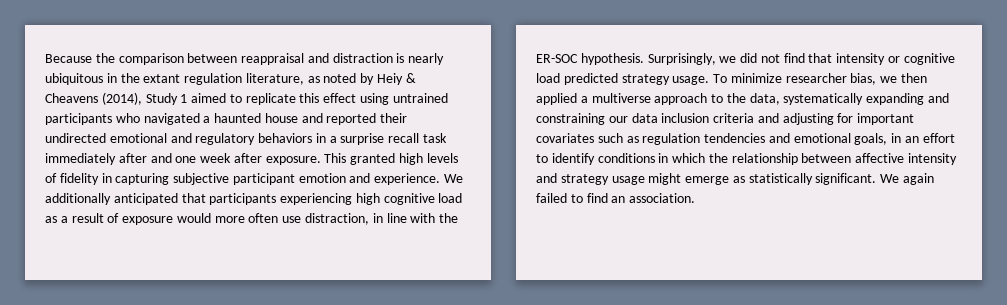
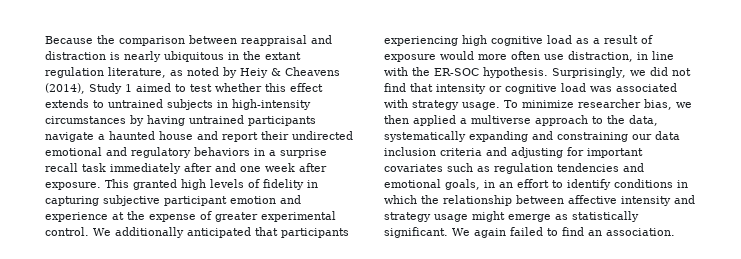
[245,93,448,105] [45,113,200,125] replicate this effect using untrained participants who navigated -> [190,83,323,92] [45,99,311,110] [45,115,316,126] [45,132,94,142] test whether this effect extends to untrained subjects in high-intensity circumstances by having untrained participants navigate
[326,113,377,125] reported -> [222,132,258,142] report
[374,173,441,185] experience. -> [45,211,336,222] [45,227,89,236] experience at the expense of greater experimental control.
[563,73,618,85] predicted -> [590,83,677,92] [384,99,408,108] was associated with

